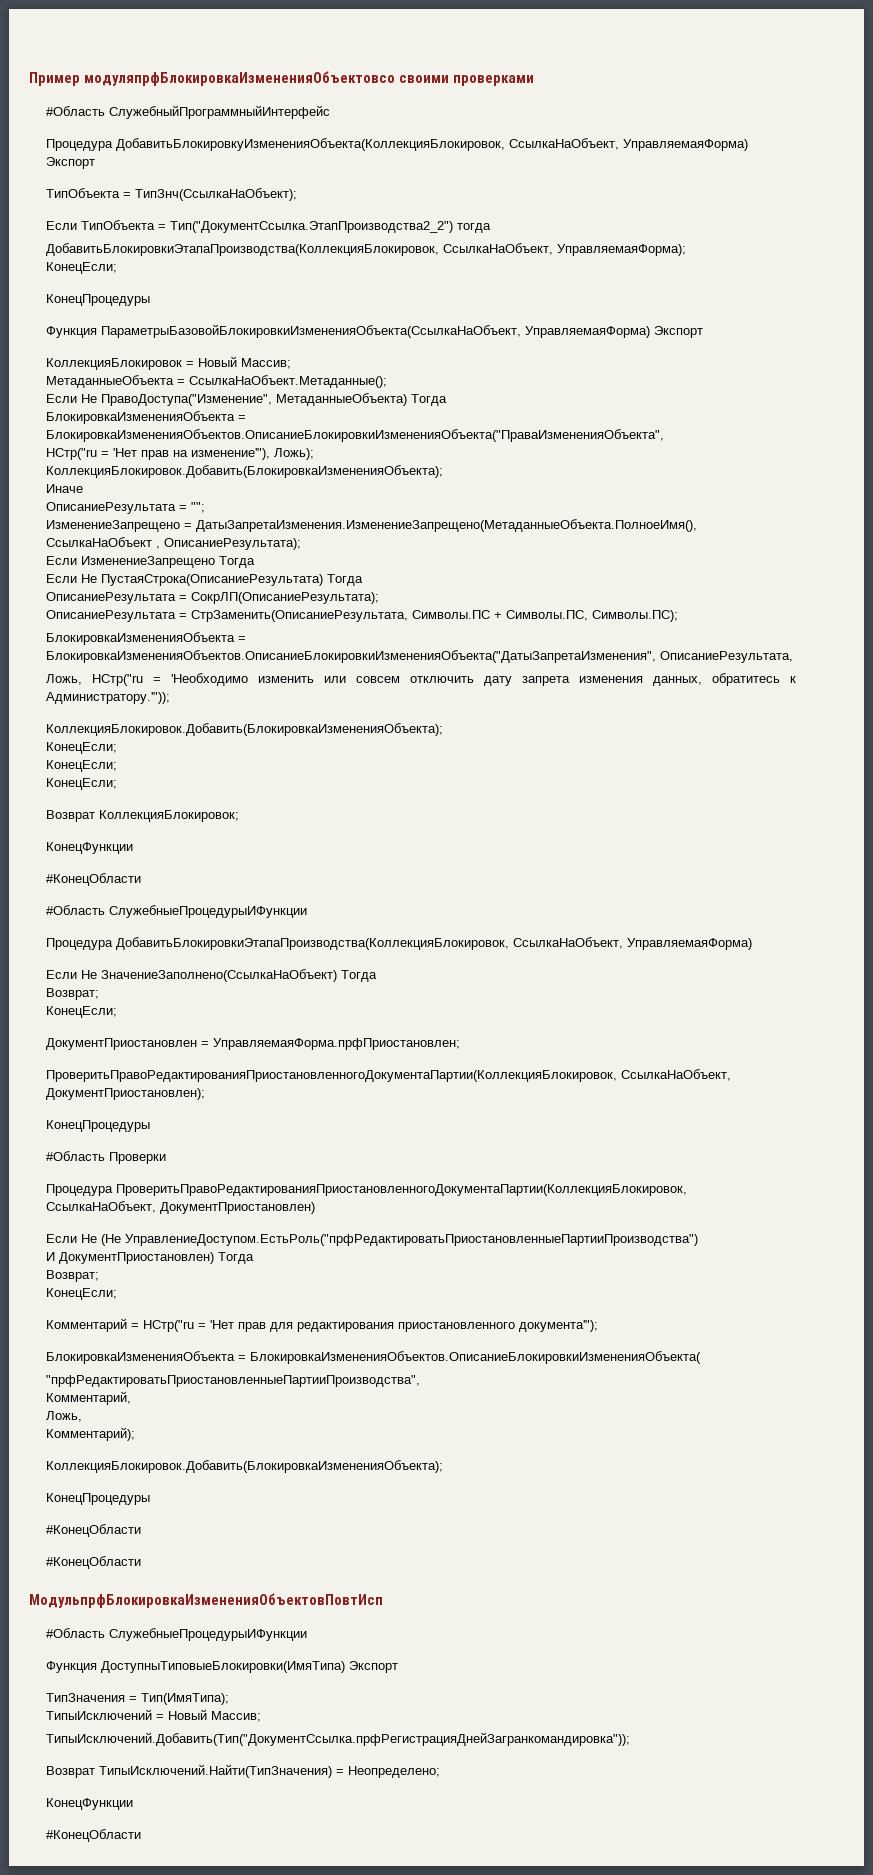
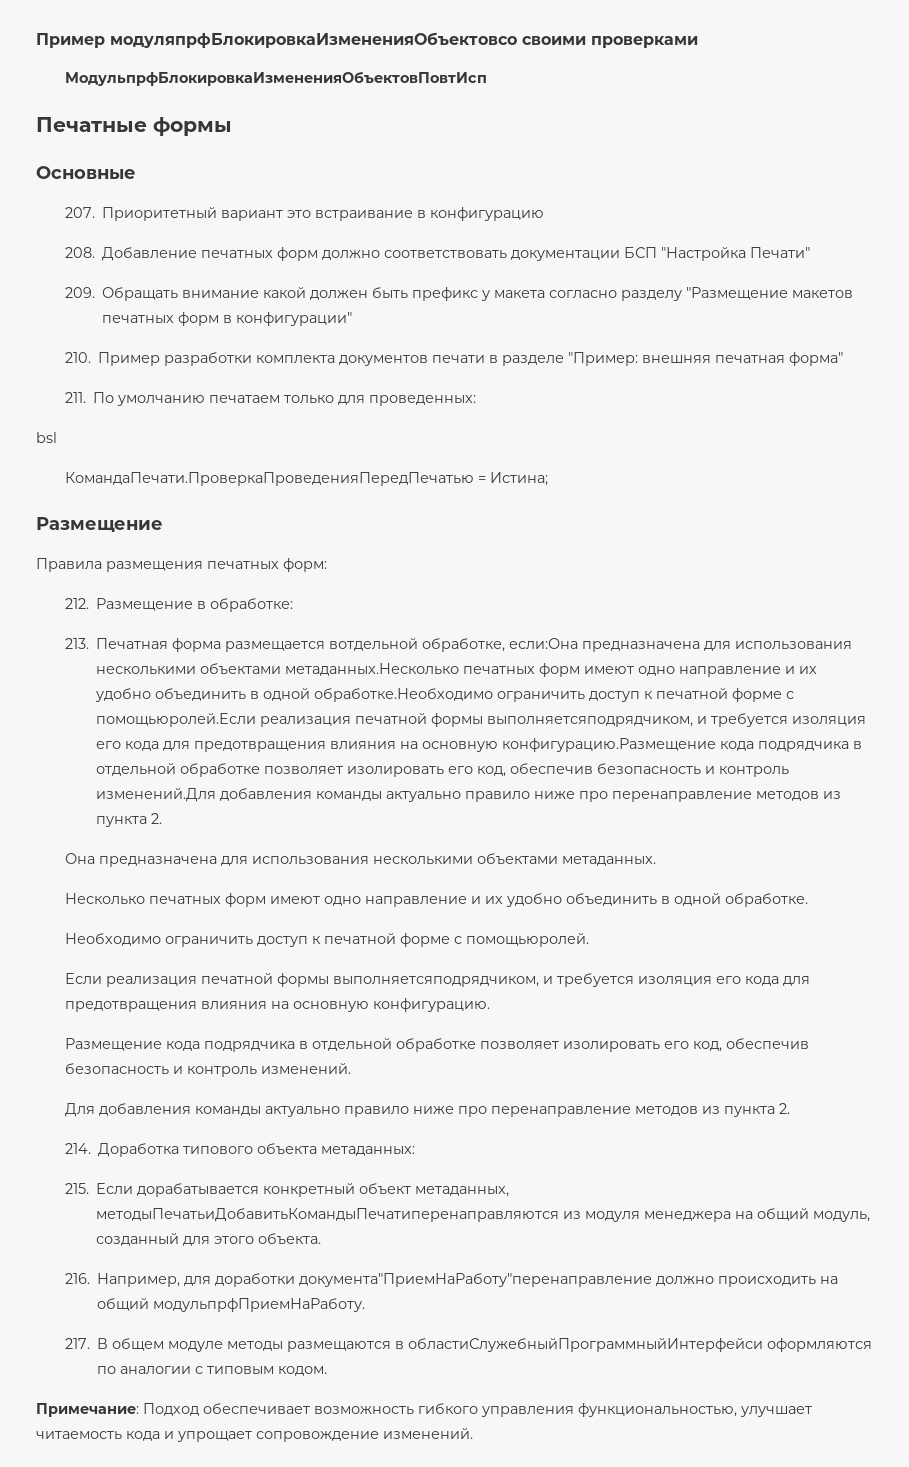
[45,105,330,119] [45,138,748,151] [45,157,95,169] [45,188,297,201] [45,220,491,233] [45,243,686,256] [45,262,117,274] [45,294,150,306] [45,324,703,338] [45,356,291,370] [45,375,387,388] [45,393,447,406] [45,411,246,424] [45,429,664,442] [45,448,314,460] [45,465,443,478] [45,484,83,493] [45,502,205,514] [45,519,697,532] [45,537,301,550] [45,556,255,568] [45,574,363,586] [45,592,379,604] [45,610,678,622] [45,632,246,645] [45,650,793,663] [45,673,797,686] [45,692,170,704] [45,723,443,736] [45,742,117,754] [45,760,117,772] [45,778,117,790] [45,810,239,822] [45,842,133,854] [45,873,141,886] [45,905,307,918] [45,937,752,950] [45,969,377,982] [45,988,99,1000] [45,1006,117,1018] [45,1038,460,1050] [45,1069,731,1082] [45,1088,205,1100] [45,1120,150,1132] [45,1151,166,1164] [45,1184,687,1196] [45,1201,315,1214] [45,1234,698,1246] [45,1252,254,1264] [45,1270,99,1282] [45,1288,117,1300] [45,1318,598,1332] [45,1351,701,1364] [45,1375,420,1387] [45,1391,131,1405] [45,1411,82,1422] [45,1427,135,1441] [45,1460,443,1473] [45,1493,150,1505] [45,1524,141,1537] [45,1556,141,1569] [29,1593,383,1608] [45,1628,307,1641] [45,1661,398,1673] [45,1693,229,1705] [45,1709,261,1722] [45,1732,630,1746] [45,1764,440,1778] [45,1798,133,1810] [45,1829,141,1842] #Область СлужебныйПрограммныйИнтерфейс // Процедура ДобавитьБлокировкуИзмененияОбъекта(КоллекцияБлокировок, СсылкаНаОбъект, УправляемаяФорма) Экспорт // ТипОбъекта = ТипЗнч(СсылкаНаОбъект); // Если ТипОбъекта = Тип("ДокументСсылка.ЭтапПроизводства2_2") тогда // ДобавитьБлокировкиЭтапаПроизводства(КоллекцияБлокировок, СсылкаНаОбъект, УправляемаяФорма); // КонецЕсли; // КонецПроцедуры // Функция ПараметрыБазовойБлокировкиИзмененияОбъекта(СсылкаНаОбъект, УправляемаяФорма) Экспорт // КоллекцияБлокировок = Новый Массив; // МетаданныеОбъекта = СсылкаНаОбъект.Метаданные(); // Если Не ПравоДоступа("Изменение", МетаданныеОбъекта) Тогда // БлокировкаИзмененияОбъекта = БлокировкаИзмененияОбъектов.ОписаниеБлокировкиИзмененияОбъекта("ПраваИзмененияОбъекта", // НСтр("ru = 'Нет прав на изменение'"), Ложь); // КоллекцияБлокировок.Добавить(БлокировкаИзмененияОбъекта); // Иначе // ОписаниеРезультата = ""; // ИзменениеЗапрещено = ДатыЗапретаИзменения.ИзменениеЗапрещено(МетаданныеОбъекта.ПолноеИмя(), СсылкаНаОбъект , ОписаниеРезультата); // Если ИзменениеЗапрещено Тогда // Если Не ПустаяСтрока(ОписаниеРезультата) Тогда // ОписаниеРезультата = СокрЛП(ОписаниеРезультата); // ОписаниеРезультата = СтрЗаменить(ОписаниеРезультата, Символы.ПС + Символы.ПС, Символы.ПС); // БлокировкаИзмененияОбъекта = БлокировкаИзмененияОбъектов.ОписаниеБлокировкиИзмененияОбъекта("ДатыЗапретаИзменения", ОписаниеРезультата, // Ложь, НСтр("ru = 'Необходимо изменить или совсем отключить дату запрета изменения данных, обратитесь к Администратору.'")); // КоллекцияБлокировок.Добавить(БлокировкаИзмененияОбъекта); // КонецЕсли; // КонецЕсли; // КонецЕсли; // Возврат КоллекцияБлокировок; // КонецФункции // #КонецОбласти // #Область СлужебныеПроцедурыИФункции // Процедура ДобавитьБлокировкиЭтапаПроизводства(КоллекцияБлокировок, СсылкаНаОбъект, УправляемаяФорма) // Если Не ЗначениеЗаполнено(СсылкаНаОбъект) Тогда // Возврат; // КонецЕсли; // ДокументПриостановлен = УправляемаяФорма.прфПриостановлен; // ПроверитьПравоРедактированияПриостановленногоДокументаПартии(КоллекцияБлокировок, СсылкаНаОбъект, ДокументПриостановлен); // КонецПроцедуры // #Область Проверки // Процедура ПроверитьПравоРедактированияПриостановленногоДокументаПартии(КоллекцияБлокировок, СсылкаНаОбъект, ДокументПриостановлен) // Если Не (Не УправлениеДоступом.ЕстьРоль("прфРедактироватьПриостановленныеПартииПроизводства") // И ДокументПриостановлен) Тогда // Возврат; // КонецЕсли; // Комментарий = НСтр("ru = 'Нет прав для редактирования приостановленного документа'"); // БлокировкаИзмененияОбъекта = БлокировкаИзмененияОбъектов.ОписаниеБлокировкиИзмененияОбъекта( // "прфРедактироватьПриостановленныеПартииПроизводства", // Комментарий, // Ложь, // Комментарий); // КоллекцияБлокировок.Добавить(БлокировкаИзмененияОбъекта); // КонецПроцедуры // #КонецОбласти // #КонецОбласти // МодульпрфБлокировкаИзмененияОбъектовПовтИсп // #Область СлужебныеПроцедурыИФункции // Функция ДоступныТиповыеБлокировки(ИмяТипа) Экспорт // ТипЗначения = Тип(ИмяТипа); // ТипыИсключений = Новый Массив; // ТипыИсключений.Добавить(Тип("ДокументСсылка.прфРегистрацияДнейЗагранкомандировка")); // Возврат ТипыИсключений.Найти(ТипЗначения) = Неопределено; // КонецФункции // #КонецОбласти -> [64,71,487,86] [36,117,232,136] [36,166,136,179] [64,207,544,221] [64,247,810,261] [64,287,853,301] [101,312,352,326] [64,352,843,366] [64,392,477,406] [36,432,57,443] [64,472,548,486] [36,517,163,532] [36,558,327,572] [64,598,293,612] [64,638,852,652] [95,663,817,677] [94,688,794,702] [95,713,866,727] [95,738,862,752] [95,763,789,777] [95,788,841,802] [95,813,162,827] [64,853,656,867] [64,893,808,907] [64,933,589,947] [64,973,810,987] [64,998,490,1012] [64,1038,809,1052] [64,1063,351,1077] [64,1103,790,1117] [64,1143,415,1157] [64,1183,509,1197] [95,1208,870,1222] [95,1233,321,1246] [64,1273,838,1287] [96,1298,365,1312] [64,1338,872,1352] [96,1366,327,1376] [36,1403,812,1417] [36,1428,473,1442] МодульпрфБлокировкаИзмененияОбъектовПовтИсп // Печатные формы // Основные // 207. Приоритетный вариант это встраивание в конфигурацию // 208. Добавление печатных форм должно соответствовать документации БСП "Настройка Печати" // 209. Обращать внимание какой должен быть префикс у макета согласно разделу "Размещение макетов печатных форм в конфигурации" // 210. Пример разработки комплекта документов печати в разделе "Пример: внешняя печатная форма" // 211. По умолчанию печатаем только для проведенных: // bsl // КомандаПечати.ПроверкаПроведенияПередПечатью = Истина; // Размещение // Правила размещения печатных форм: // 212. Размещение в обработке: // 213. Печатная форма размещается вотдельной обработке, если:Она предназначена для использования несколькими объектами метаданных.Несколько печатных форм имеют одно направление и их удобно объединить в одной обработке.Необходимо ограничить доступ к печатной форме с помощьюролей.Если реализация печатной формы выполняетсяподрядчиком, и требуется изоляция его кода для предотвращения влияния на основную конфигурацию.Размещение кода подрядчика в отдельной обработке позволяет изолировать его код, обеспечив безопасность и контроль изменений.Для добавления команды актуально правило ниже про перенаправление методов из пункта 2. // Она предназначена для использования несколькими объектами метаданных. // Несколько печатных форм имеют одно направление и их удобно объединить в одной обработке. // Необходимо ограничить доступ к печатной форме с помощьюролей. // Если реализация печатной формы выполняетсяподрядчиком, и требуется изоляция его кода для предотвращения влияния на основную конфигурацию. // Размещение кода подрядчика в отдельной обработке позволяет изолировать его код, обеспечив безопасность и контроль изменений. // Для добавления команды актуально правило ниже про перенаправление методов из пункта 2. // 214. Доработка типового объекта метаданных: // 215. Если дорабатывается конкретный объект метаданных, методыПечатьиДобавитьКомандыПечатиперенаправляются из модуля менеджера на общий модуль, созданный для этого объекта. // 216. Например, для доработки документа"ПриемНаРаботу"перенаправление должно происходить на общий модульпрфПриемНаРаботу. // 217. В общем модуле методы размещаются в областиСлужебныйПрограммныйИнтерфейси оформляются по аналогии с типовым кодом. // Примечание: Подход обеспечивает возможность гибкого управления функциональностью, улучшает читаемость кода и упрощает сопровождение изменений.

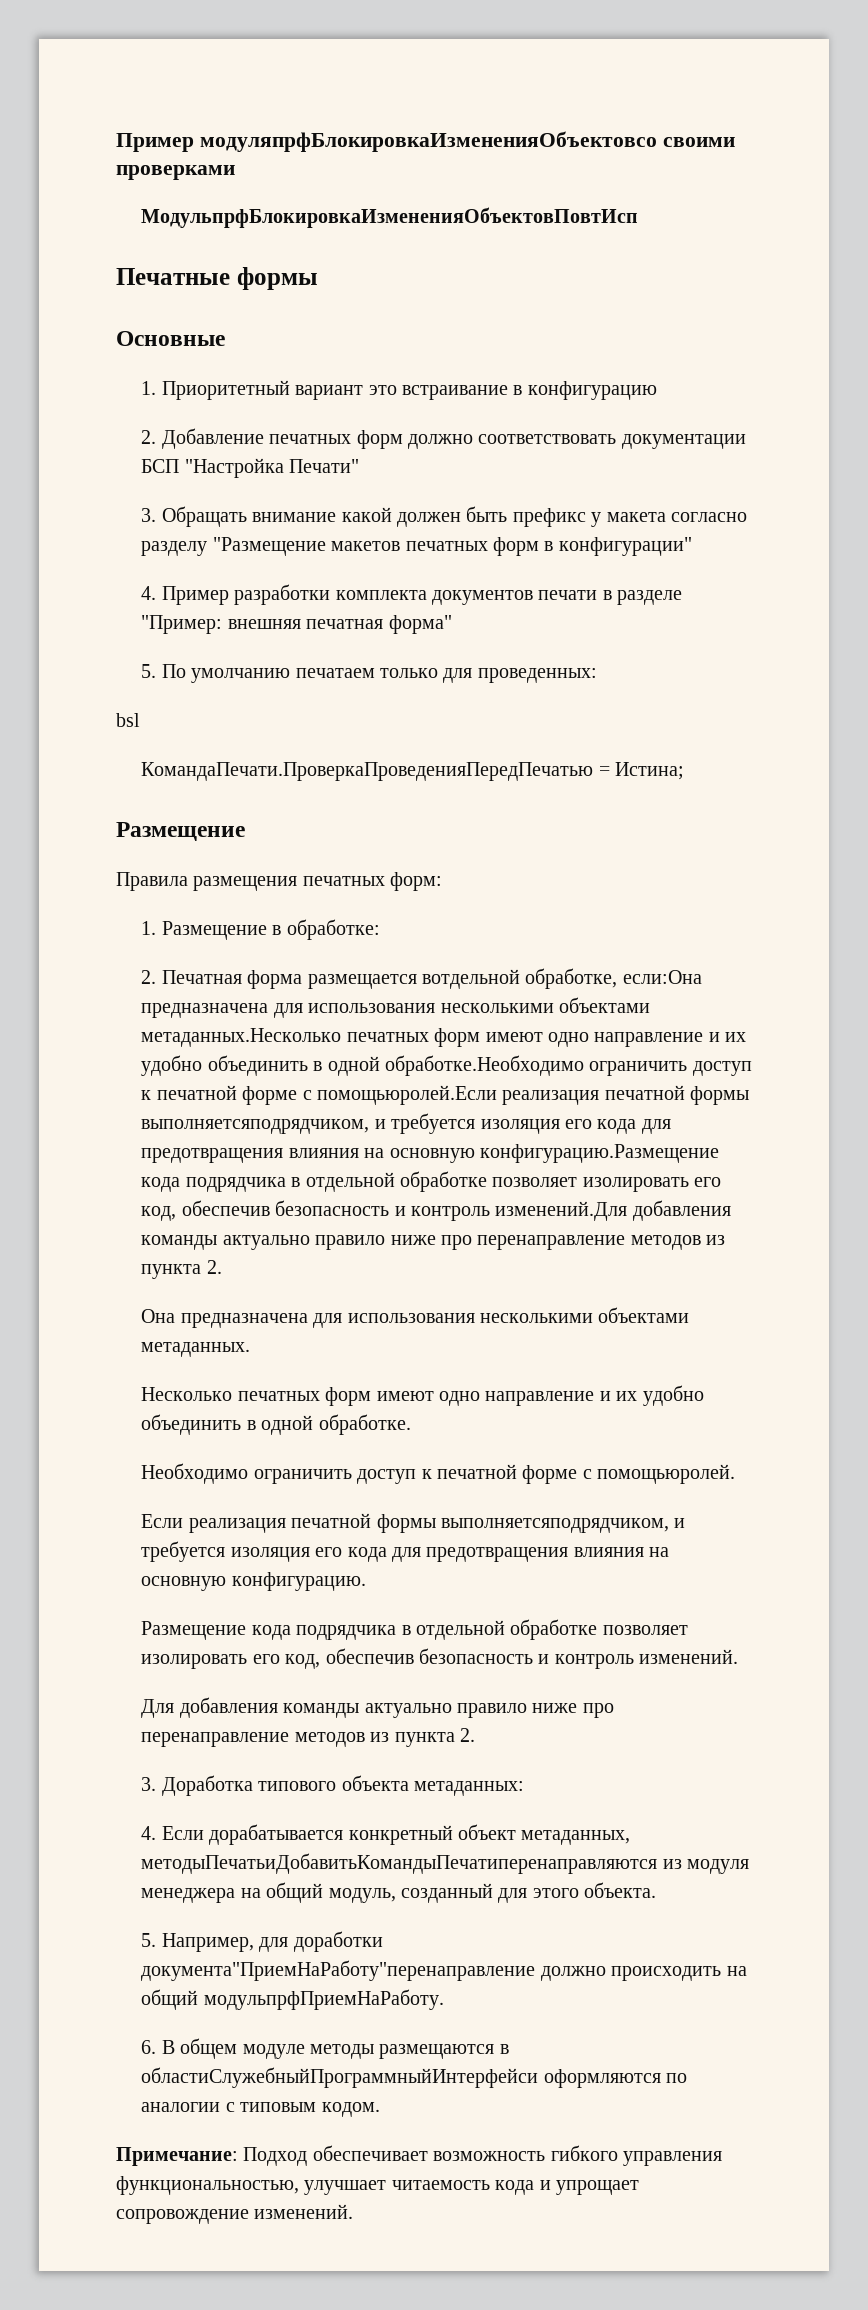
[64,207,95,218] 207. -> [141,381,157,395] 1.
[64,247,95,258] 208. -> [141,430,157,444] 2.
[64,287,95,298] 209. -> [141,508,157,522] 3.
[64,352,91,363] 210. -> [141,586,157,600] 4.
[64,392,86,403] 211. -> [141,664,157,678] 5.
[64,598,89,609] 212. -> [141,921,157,935] 1.
[64,638,89,649] 213. -> [141,970,157,984] 2.
[64,1143,91,1154] 214. -> [141,1777,157,1791] 3.
[64,1183,89,1194] 215. -> [141,1826,157,1840] 4.
[64,1273,90,1284] 216. -> [141,1933,157,1947] 5.
[64,1338,90,1349] 217. -> [141,2040,157,2054] 6.

